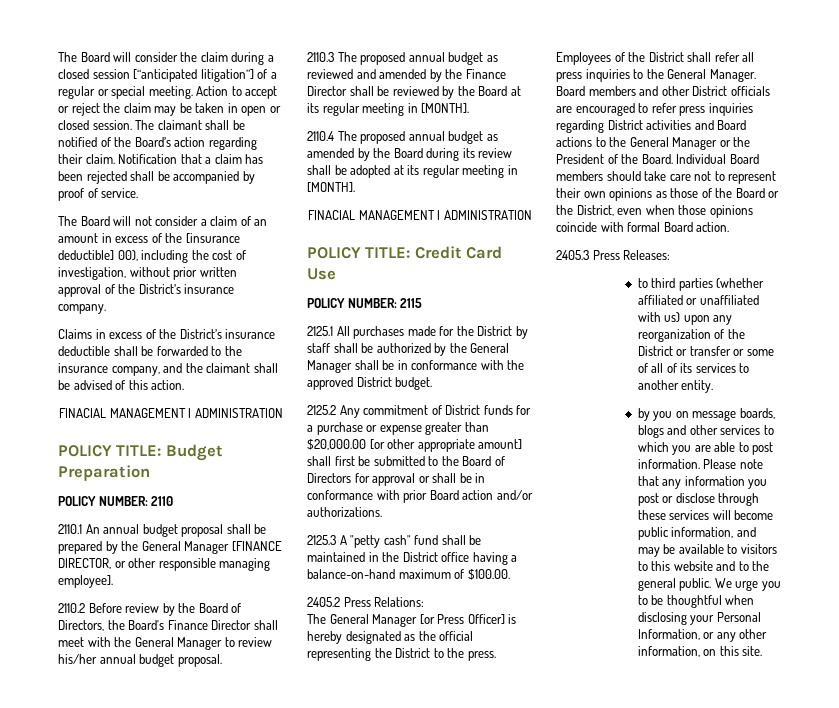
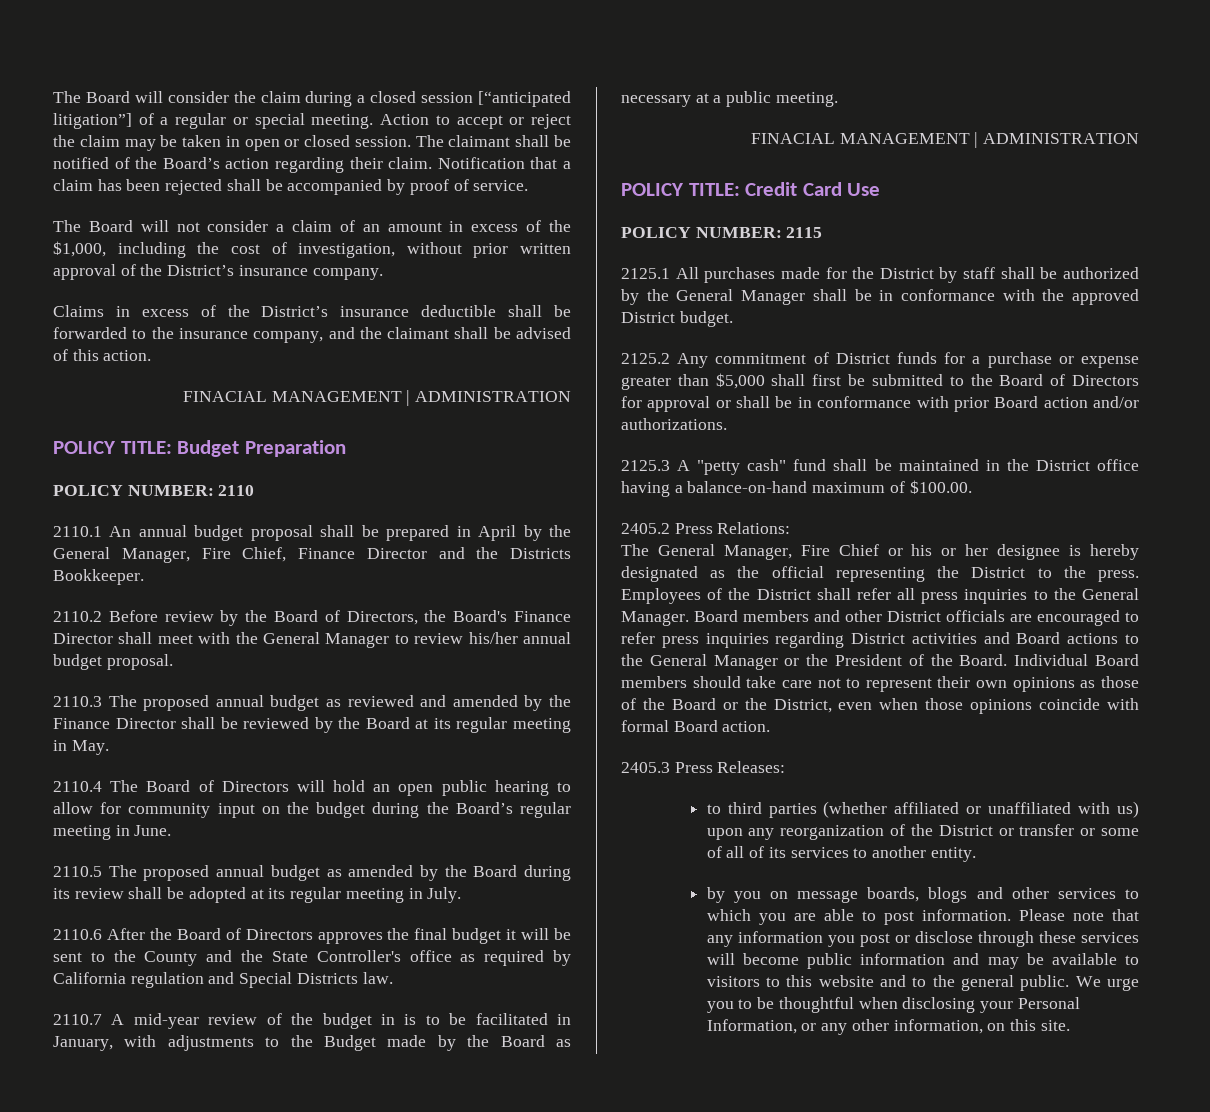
[185,233,240,243] [58,250,138,261] [insurance deductible] 00), -> [53,241,106,257] $1,000,
[105,541,282,554] [58,558,271,571] [58,575,113,588] by the General Manager [FINANCE DIRECTOR, or other responsible managing employee]. -> [456,525,571,541] [53,547,571,563] [53,569,144,585] in April by the General Manager, Fire Chief, Finance Director and the Districts Bookkeeper.
[421,103,470,113] [MONTH]. -> [71,740,109,755] May.
(357, 136) none -> [146,780,571,796] [53,802,571,818] [53,825,172,840] [53,865,137,877] Board of Directors will hold an open public hearing to allow for community input on the budget during the Board’s regular meeting in June. // 2110.5 The
[307,182,355,192] [MONTH]. -> [427,887,462,903] [53,928,571,944] [53,950,571,966] [53,972,393,988] [53,1013,572,1029] [53,1035,571,1051] [621,91,838,107] July. // 2110.6 After the Board of Directors approves the final budget it will be sent to the County and the State Controller's office as required by California regulation and Special Districts law. // 2110.7 A mid-year review of the budget in is to be facilitated in January, with adjustments to the Budget made by the Board as necessary at a public meeting.
[307,439,523,452] $20,000.00 [or other appropriate amount] -> [715,373,765,389] $5,000
[372,614,505,627] Manager [or Press Officer] -> [723,544,1061,560] Manager, Fire Chief or his or her designee
[671,527,734,538] information, -> [860,953,946,965] information

